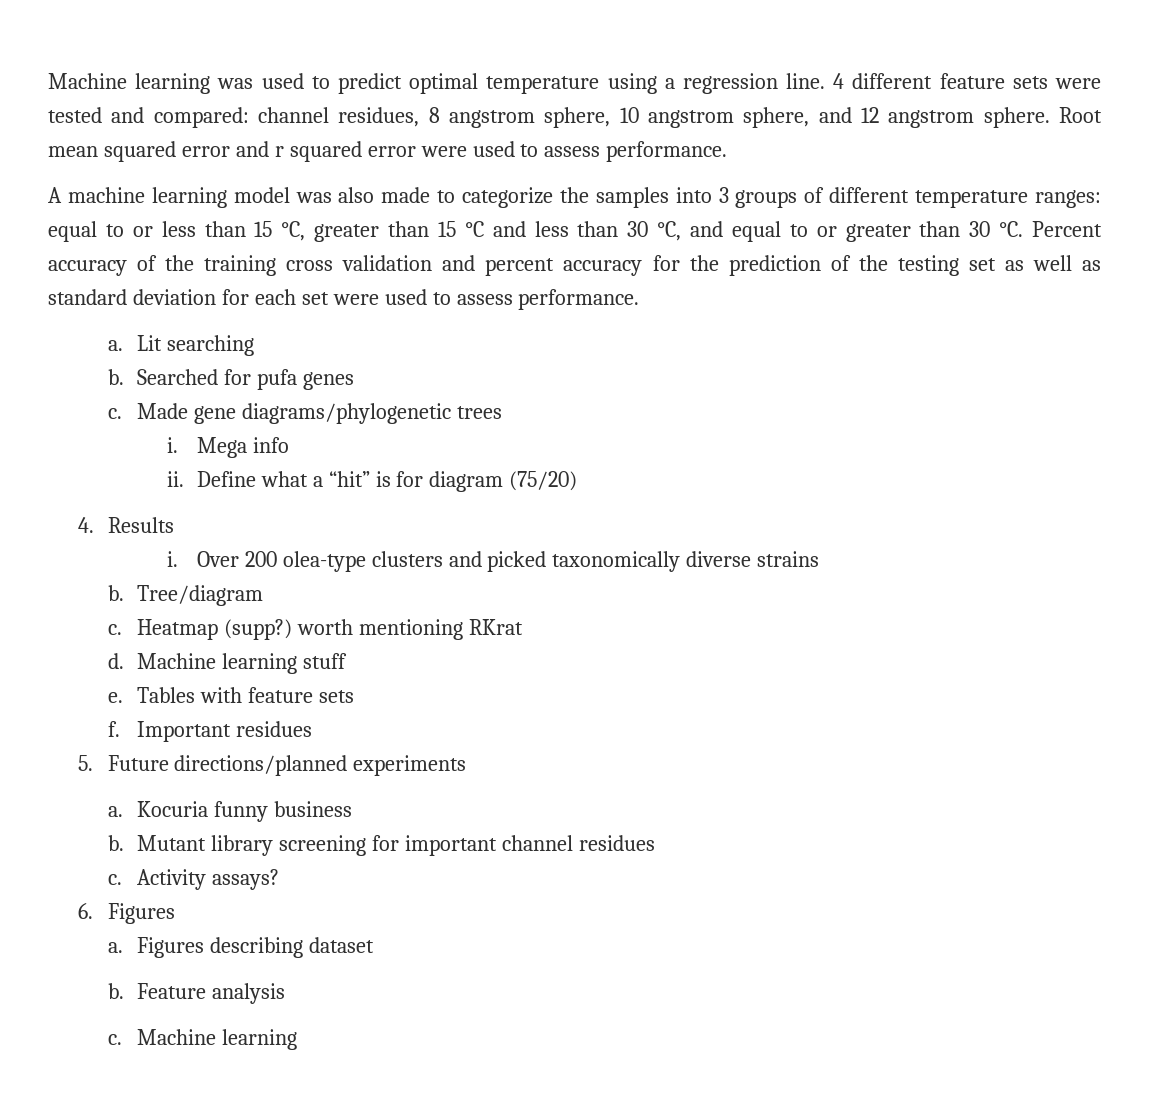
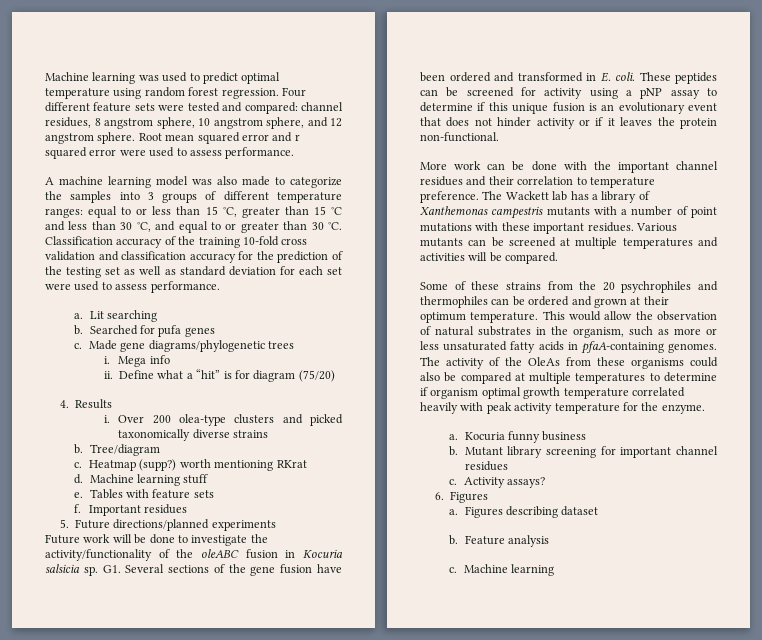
[664,73,845,94] a regression line. 4 -> [144,87,306,99] random forest regression. Four
[1032,221,1102,237] Percent -> [45,236,113,245] Classification
(277, 265) none -> [242,236,279,246] 10-fold
[485,258,555,276] percent -> [121,251,187,260] classification
(467, 765) none -> [45,534,268,546] [45,549,343,561] [45,564,342,576] [420,72,717,84] [420,87,717,99] [420,102,717,114] [420,117,717,129] [420,132,499,142] [420,161,718,173] [420,176,655,188] [420,191,650,203] [420,206,717,219] [420,222,677,234] [420,237,718,249] [420,252,559,264] [420,281,718,293] [420,296,669,308] [420,311,717,323] [420,326,717,338] [420,341,717,354] [420,357,718,369] [420,372,717,384] [420,387,685,399] [420,402,705,414] // Future work will be done to investigate the activity/functionality of the oleABC fusion in Kocuria salsicia sp. G1. Several sections of the gene fusion have been ordered and transformed in E. coli. These peptides can be screened for activity using a pNP assay to determine if this unique fusion is an evolutionary event that does not hinder activity or if it leaves the protein non-functional. // More work can be done with the important channel residues and their correlation to temperature preference. The Wackett lab has a library of Xanthemonas campestris mutants with a number of point mutations with these important residues. Various mutants can be screened at multiple temperatures and activities will be compared. // Some of these strains from the 20 psychrophiles and thermophiles can be ordered and grown at their optimum temperature. This would allow the observation of natural substrates in the organism, such as more or less unsaturated fatty acids in pfaA-containing genomes. The activity of the OleAs from these organisms could also be compared at multiple temperatures to determine if organism optimal growth temperature correlated heavily with peak activity temperature for the enzyme.

